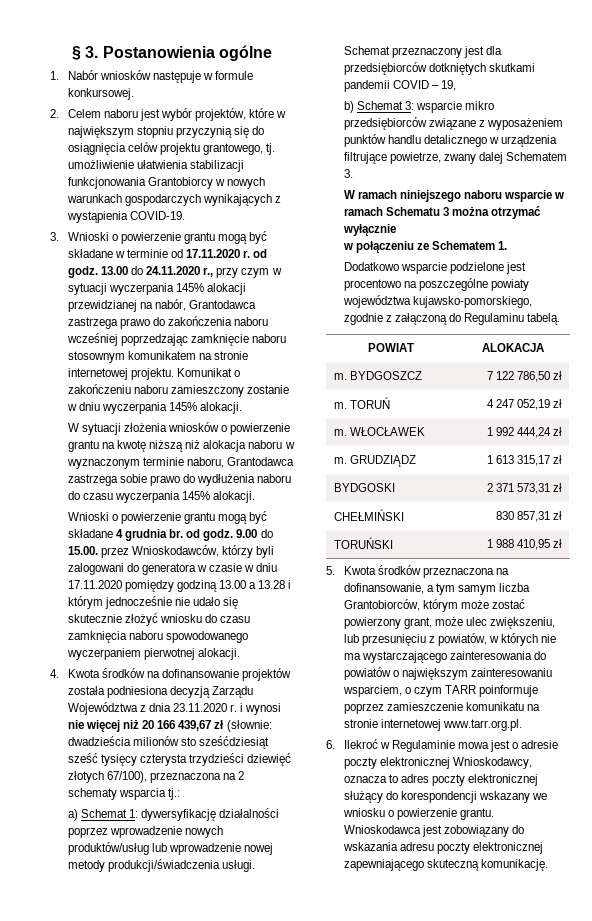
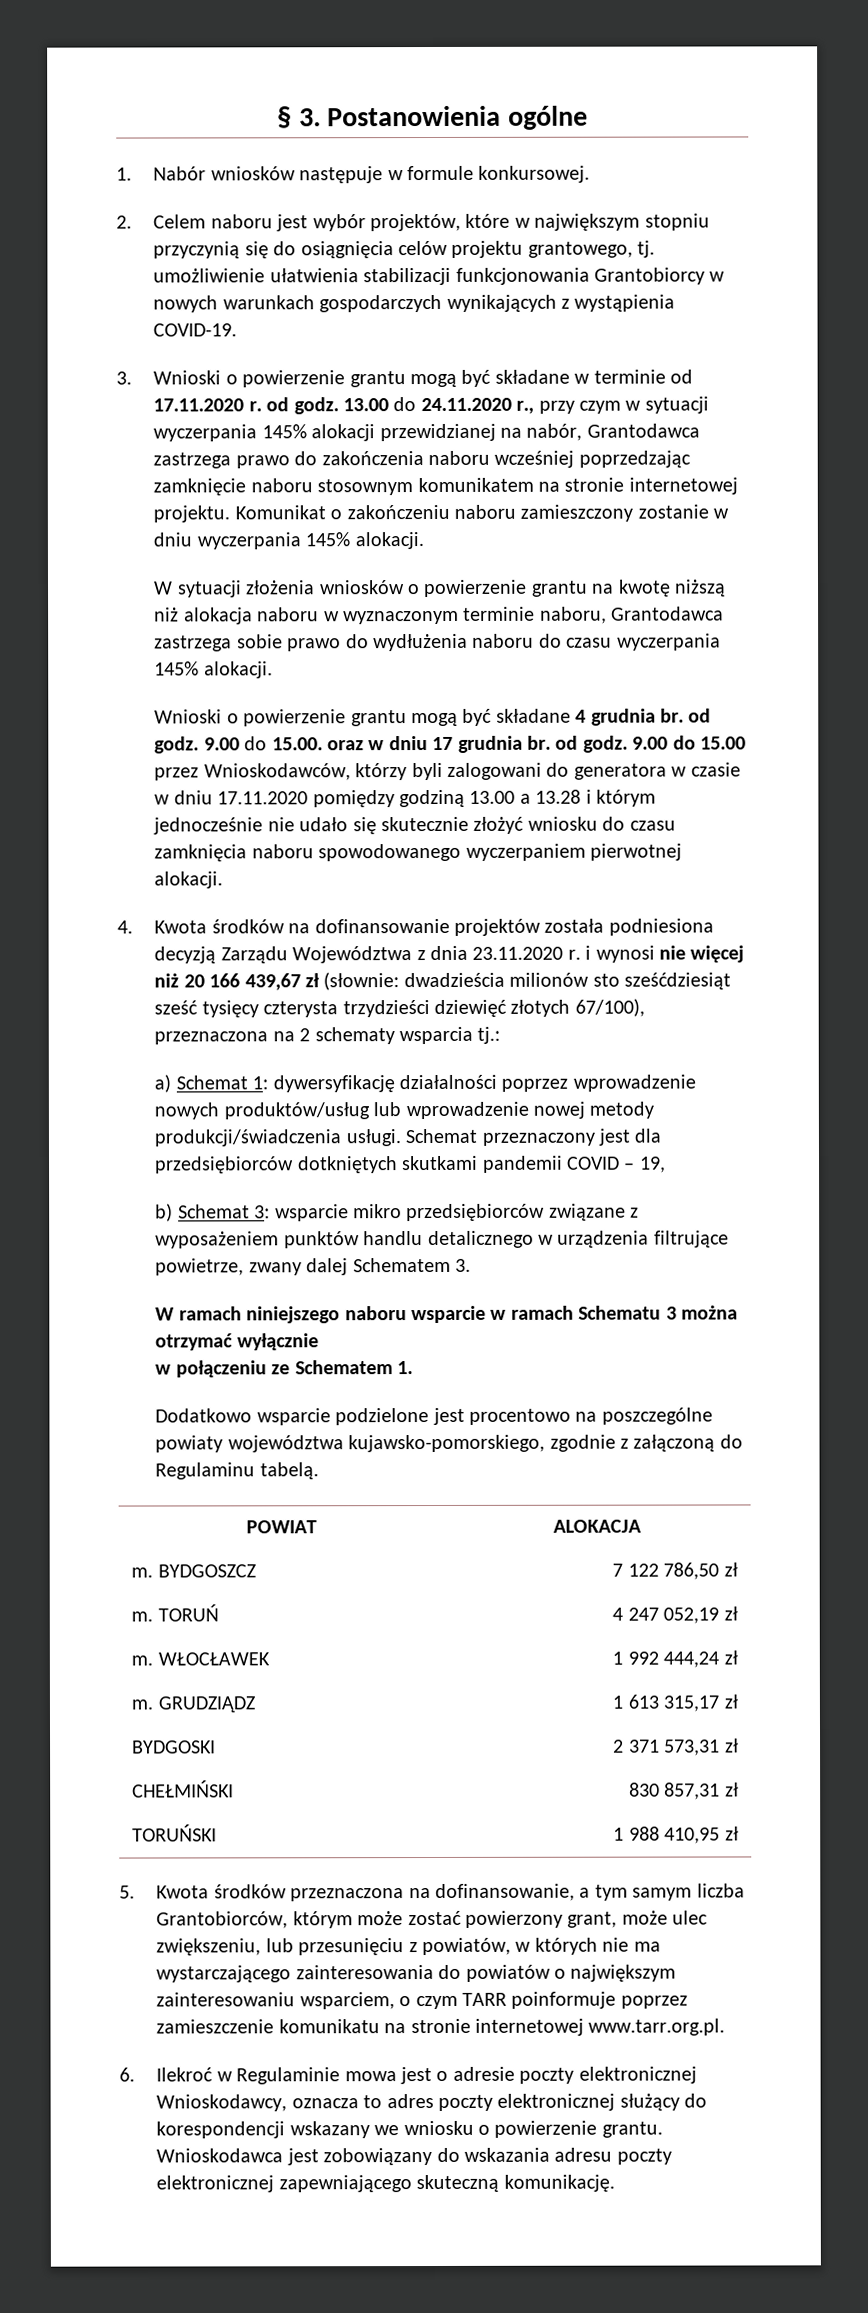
(98, 550) none -> [326,735,746,753] oraz w dniu 17 grudnia br. od godz. 9.00 do 15.00

